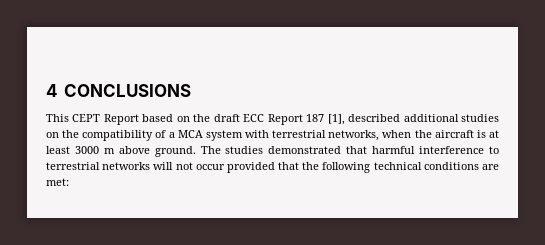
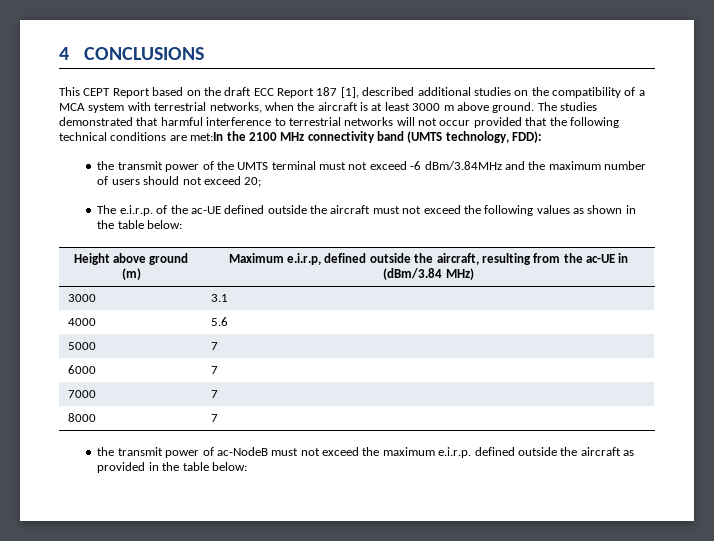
[46,178,69,186] met: -> [190,131,543,143] [97,161,647,172] [97,176,262,187] [97,205,636,216] [97,220,183,229] [73,253,189,265] [121,268,141,280] [228,253,629,265] [383,268,474,280] [67,294,96,302] [210,294,228,302] [67,318,96,326] [210,317,228,326] [67,342,96,350] [210,342,218,350] [67,365,96,374] [210,366,218,374] [67,390,96,398] [210,390,218,398] [67,413,96,422] [210,414,218,422] [97,447,635,458] [97,462,247,473] met:In the 2100 MHz connectivity band (UMTS technology, FDD): // the transmit power of the UMTS terminal must not exceed -6 dBm/3.84MHz and the maximum number of users should not exceed 20; // The e.i.r.p. of the ac-UE defined outside the aircraft must not exceed the following values as shown in the table below: // Height above ground (m) | Maximum e.i.r.p, defined outside the aircraft, resulting from the ac-UE in (dBm/3.84 MHz) // 3000 | 3.1 // 4000 | 5.6 // 5000 | 7 // 6000 | 7 // 7000 | 7 // 8000 | 7 // the transmit power of ac-NodeB must not exceed the maximum e.i.r.p. defined outside the aircraft as provided in the table below:

